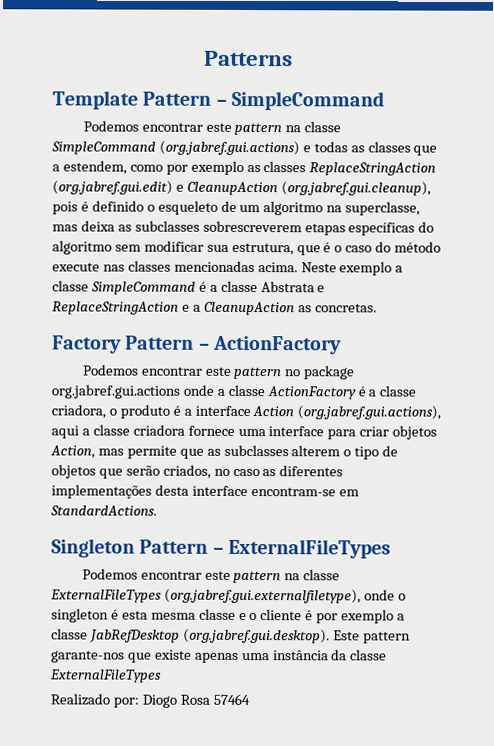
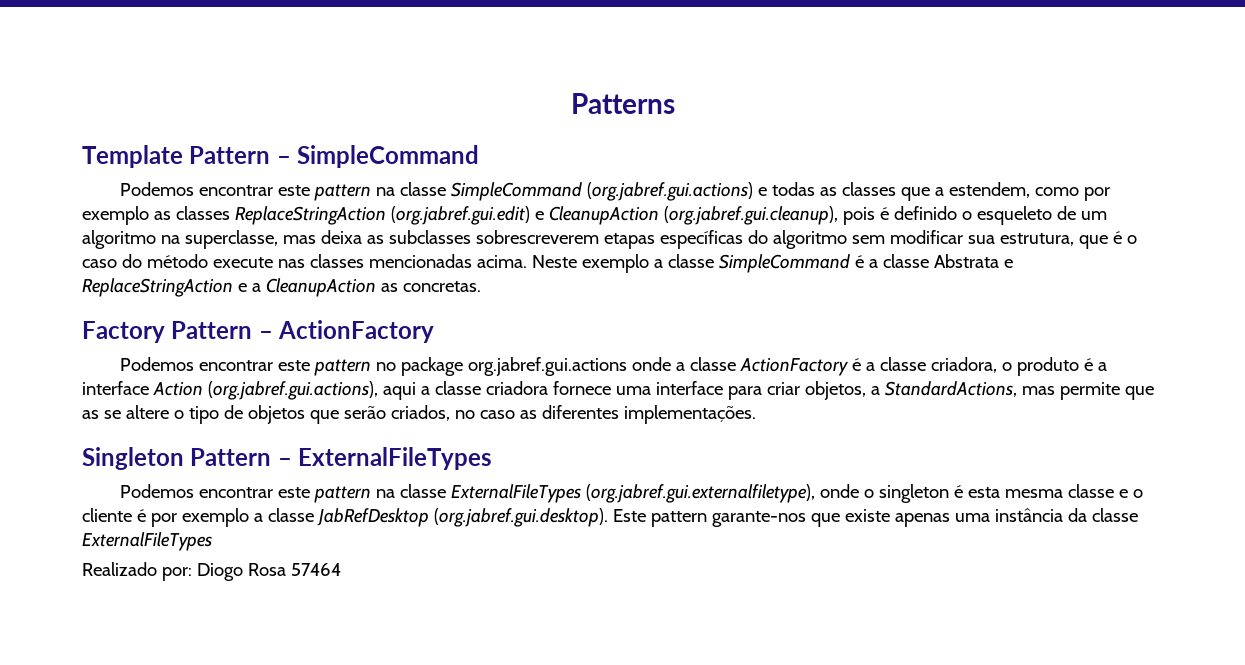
[392,425,438,440] [50,445,95,459] objetos Action, -> [804,381,1017,400] objetos, a StandardActions,
[223,444,341,457] subclasses alterem -> [103,405,169,419] se altere
[51,484,359,499] [50,505,157,516] implementações desta interface encontram-se em StandardActions. -> [623,405,756,424] implementações.

